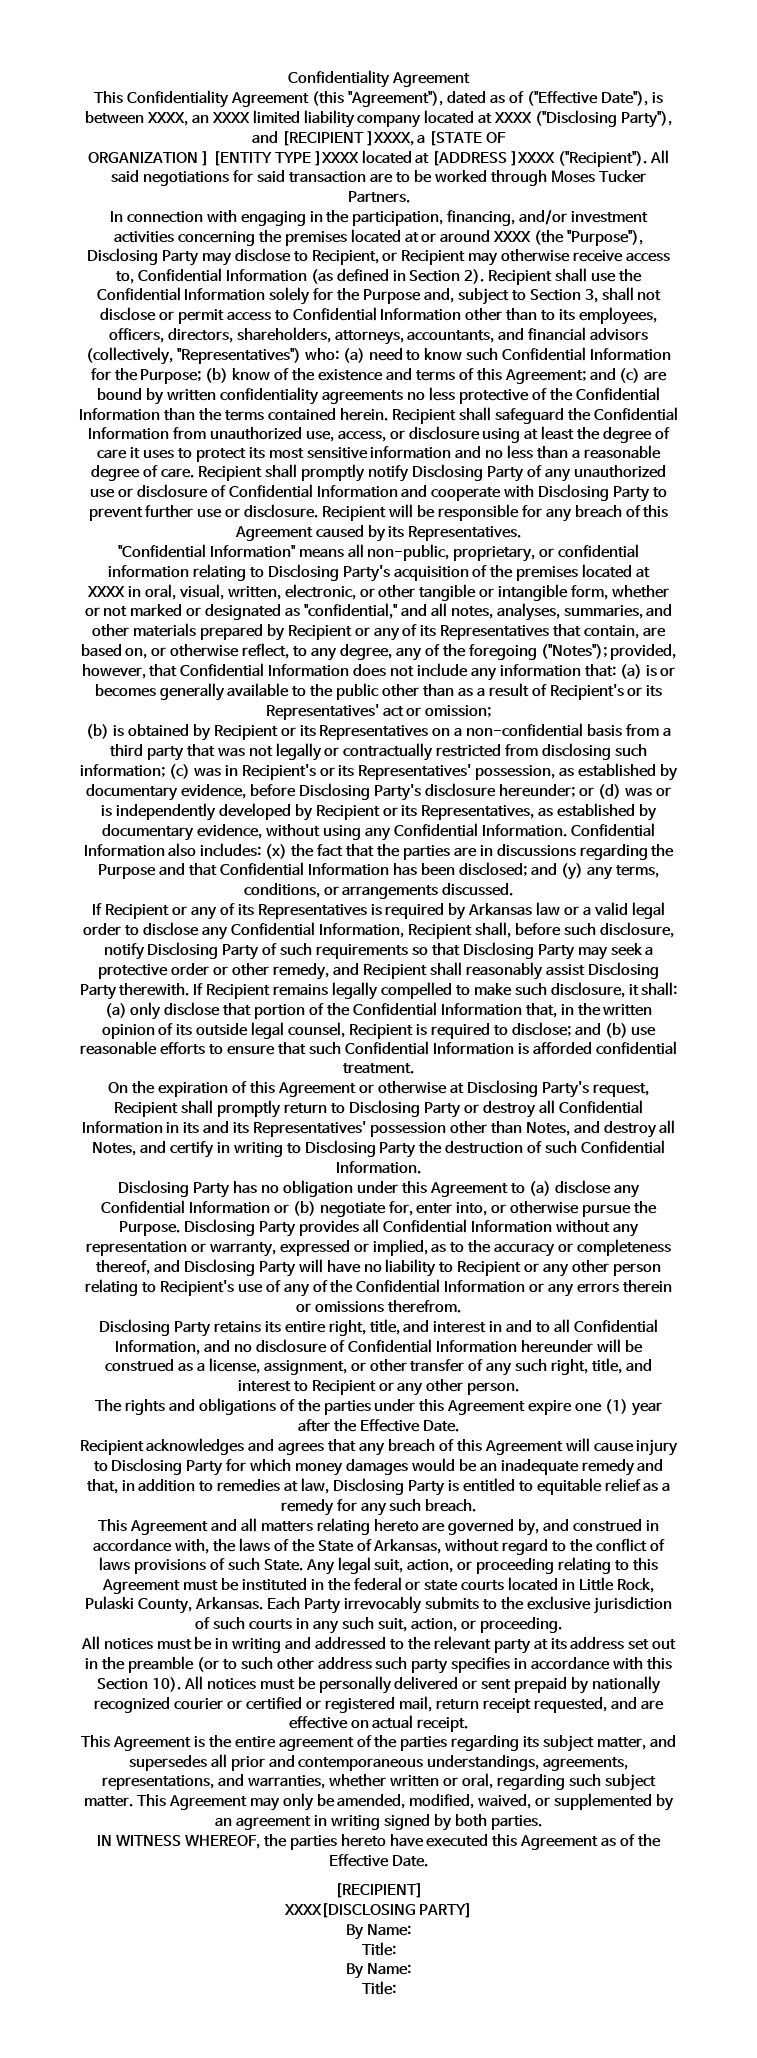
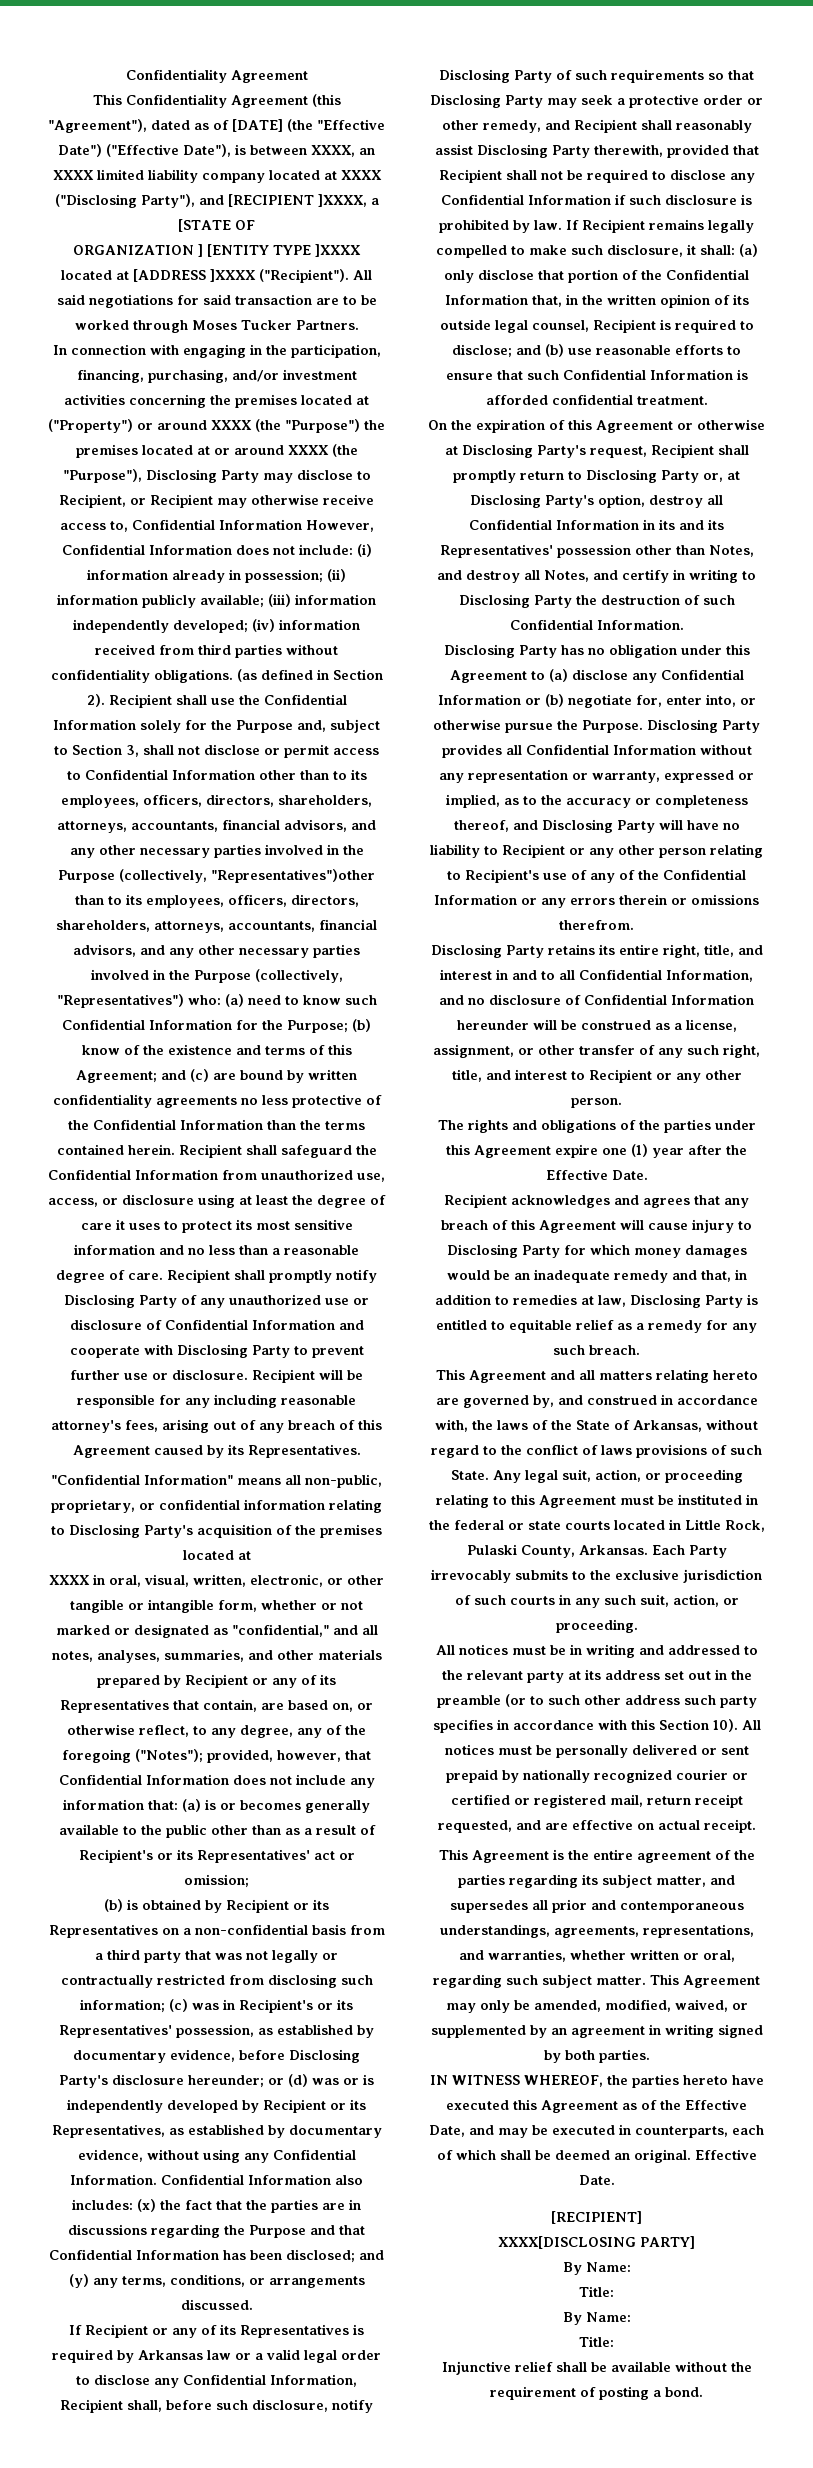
(524, 97) none -> [232,119,385,132] [58,144,102,157] [DATE] (the "Effective Date")
(516, 218) none -> [147,369,228,383] purchasing,
(419, 237) none -> [48,419,385,433] [75,444,210,458] ("Property") or around XXXX (the "Purpose") the premises located at
(307, 275) none -> [305,520,374,532] [61,544,372,557] [87,569,346,583] [57,594,376,608] [73,619,360,633] [95,644,338,658] [50,669,233,683] However, Confidential Information does not include: (i) information already in possession; (ii) information publicly available; (iii) information independently developed; (iv) information received from third parties without confidentiality obligations.
[498,327,649,341] and financial advisors -> [222,819,376,832] [69,844,364,858] [58,869,375,883] [74,894,359,908] [56,919,377,933] [73,944,360,958] [90,969,251,983] financial advisors, and any other necessary parties involved in the Purpose (collectively, "Representatives")other than to its employees, officers, directors, shareholders, attorneys, accountants, financial advisors, and any other necessary parties involved in the Purpose
(572, 515) none -> [214,1394,356,1408] [51,1419,284,1433] including reasonable attorney's fees, arising out of any
[119,983,190,996] therewith. -> [593,144,759,158] [438,169,755,183] [441,194,752,205] [439,219,562,233] therewith, provided that Recipient shall not be required to disclose any Confidential Information if such disclosure is prohibited by law.
[463,1104,479,1114] or -> [703,471,740,482] [470,494,645,508] or, at Disclosing Party's option,
(390, 1860) none -> [429,2124,764,2138] [436,2149,757,2163] Date, and may be executed in counterparts, each of which shall be deemed an original. Effective
(396, 1988) none -> [441,2361,752,2375] [490,2386,703,2400] // Injunctive relief shall be available without the requirement of posting a bond.

